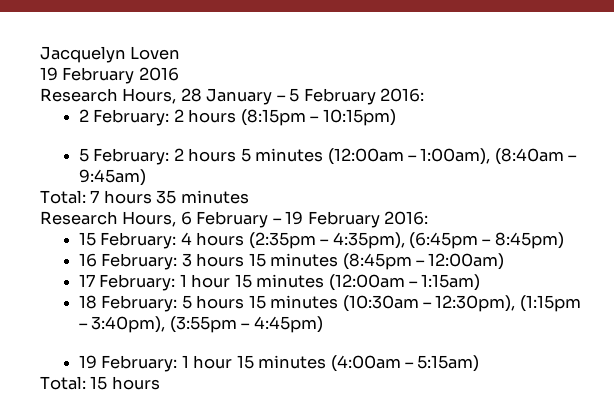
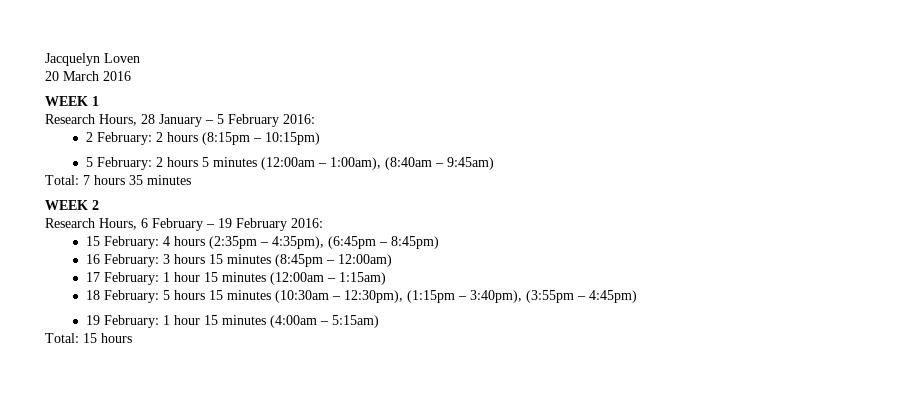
[40,67,135,84] 19 February -> [45,71,99,81] 20 March
(179, 74) none -> [45,96,99,106] // WEEK 1
(249, 197) none -> [45,200,99,210] // WEEK 2

